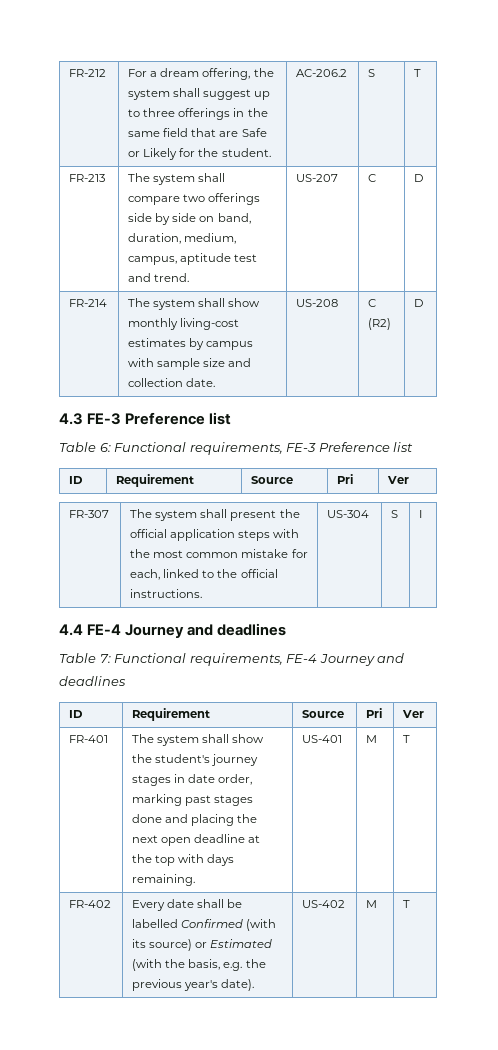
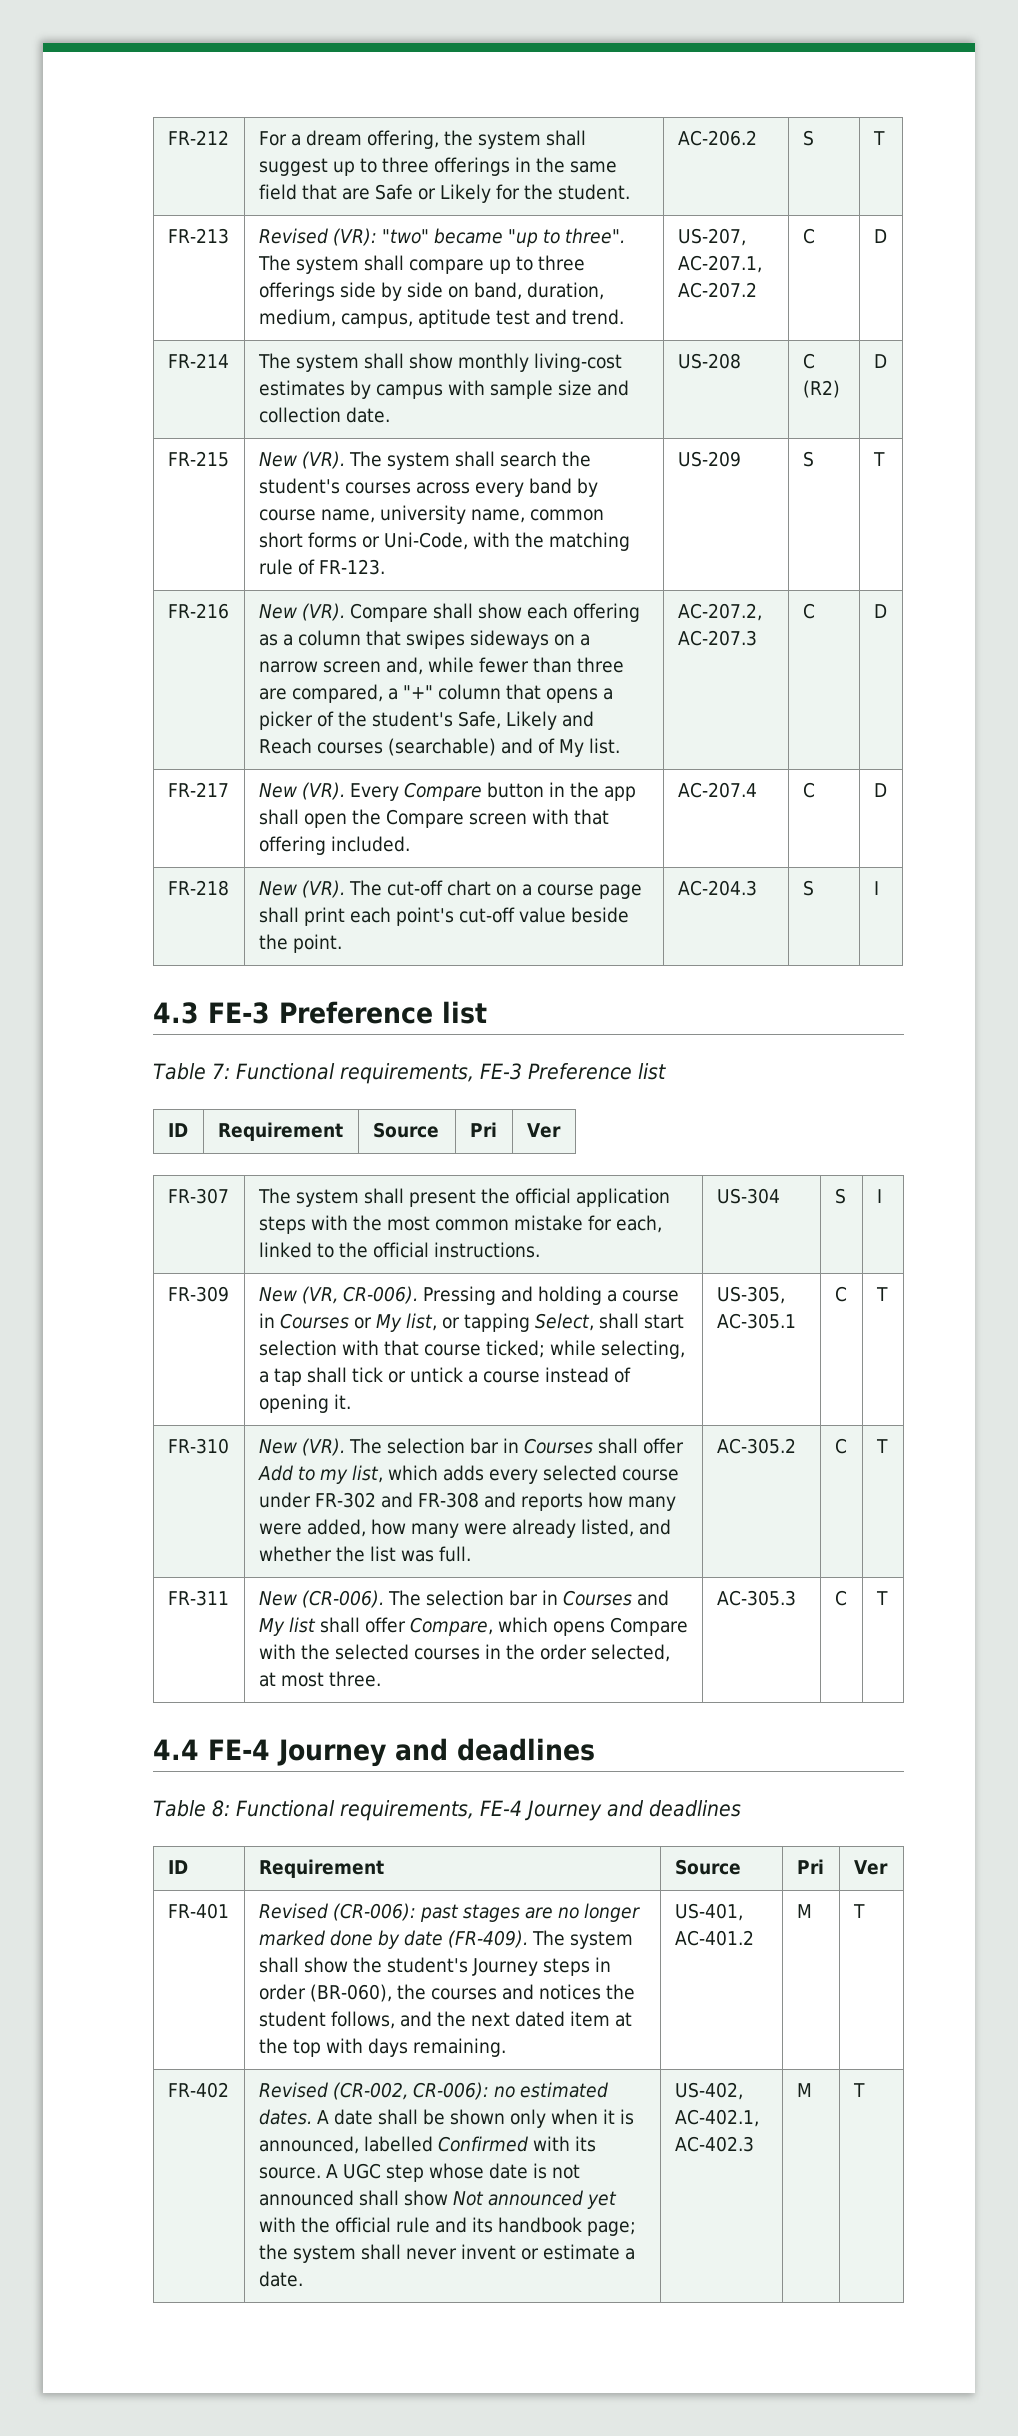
(106, 178) none -> [258,228,625,247] Revised (VR): "two" became "up to three".
[183,194,206,202] two -> [488,255,585,274] up to three
[296,174,339,182] US-207 -> [677,228,746,246] [677,255,762,273] [677,282,757,298] US-207, AC-207.1, AC-207.2
(425, 303) none -> [167,451,229,467] [258,451,591,470] [258,478,598,497] [258,505,604,524] [258,532,630,551] [258,559,385,575] [677,451,741,467] [802,451,814,467] [872,452,885,466] [167,603,229,619] [258,603,640,622] [258,630,590,649] [258,657,624,675] [258,684,613,703] [258,711,594,730] [258,738,620,757] [677,603,762,621] [677,630,757,646] [802,603,815,619] [873,604,887,618] [167,782,229,797] [258,782,636,801] [258,809,609,828] [258,836,410,855] [677,782,757,798] [802,782,815,798] [873,783,887,797] [167,880,229,896] [258,880,642,899] [258,907,629,926] [258,934,342,953] [677,880,757,896] [802,880,814,896] [873,881,879,895] // FR-215 | New (VR). The system shall search the student's courses across every band by course name, university name, common short forms or Uni-Code, with the matching rule of FR-123. | US-209 | S | T // FR-216 | New (VR). Compare shall show each offering as a column that swipes sideways on a narrow screen and, while fewer than three are compared, a "+" column that opens a picker of the student's Safe, Likely and Reach courses (searchable) and of My list. | AC-207.2, AC-207.3 | C | D // FR-217 | New (VR). Every Compare button in the app shall open the Compare screen with that offering included. | AC-207.4 | C | D // FR-218 | New (VR). The cut-off chart on a course page shall print each point's cut-off value beside the point. | AC-204.3 | S | I
[99,443,111,452] 6: -> [211,1063,230,1079] 7:
(423, 514) none -> [167,1286,229,1302] [258,1286,679,1305] [258,1313,684,1332] [258,1340,685,1359] [258,1367,631,1386] [258,1394,351,1413] [716,1286,785,1304] [716,1313,796,1329] [834,1286,847,1302] [875,1287,888,1301] [167,1438,229,1454] [258,1438,684,1456] [257,1465,679,1484] [258,1492,676,1511] [258,1519,671,1538] [258,1546,471,1562] [716,1438,796,1454] [834,1438,847,1454] [875,1439,888,1453] [167,1590,229,1606] [258,1590,669,1608] [258,1617,688,1636] [258,1644,670,1662] [258,1671,381,1687] [716,1590,796,1606] [834,1590,847,1606] [875,1591,888,1605] // FR-309 | New (VR, CR-006). Pressing and holding a course in Courses or My list, or tapping Select, shall start selection with that course ticked; while selecting, a tap shall tick or untick a course instead of opening it. | US-305, AC-305.1 | C | T // FR-310 | New (VR). The selection bar in Courses shall offer Add to my list, which adds every selected course under FR-302 and FR-308 and reports how many were added, how many were already listed, and whether the list was full. | AC-305.2 | C | T // FR-311 | New (CR-006). The selection bar in Courses and My list shall offer Compare, which opens Compare with the selected courses in the order selected, at most three. | AC-305.3 | C | T
[99,654,111,663] 7: -> [211,1800,230,1817] 8:
(109, 739) none -> [258,1903,640,1922] [258,1930,528,1949] Revised (CR-006): past stages are no longer marked done by date (FR-409).
[211,754,259,766] [132,774,253,786] [132,794,254,806] [132,814,258,826] [132,834,246,846] journey stages in date order, marking past stages done and placing the next open deadline -> [471,1957,611,1976] [258,1984,635,2002] [258,2011,610,2029] Journey steps in order (BR-060), the courses and notices the student follows, and the next dated item
[302,735,343,743] US-401 -> [674,1903,743,1921] [674,1930,754,1946] US-401, AC-401.2
[132,899,243,911] [132,919,277,931] [132,939,273,951] [132,959,266,971] [132,979,255,991] [302,900,346,908] Every date shall be labelled Confirmed (with its source) or Estimated (with the basis, e.g. the previous year's date). | US-402 -> [258,2082,608,2100] [258,2109,634,2128] [258,2136,596,2154] [258,2163,580,2182] [258,2190,617,2209] [258,2217,636,2236] [258,2244,635,2263] [258,2271,303,2287] [674,2082,743,2100] [674,2109,759,2127] [674,2136,754,2152] Revised (CR-002, CR-006): no estimated dates. A date shall be shown only when it is announced, labelled Confirmed with its source. A UGC step whose date is not announced shall show Not announced yet with the official rule and its handbook page; the system shall never invent or estimate a date. | US-402, AC-402.1, AC-402.3

